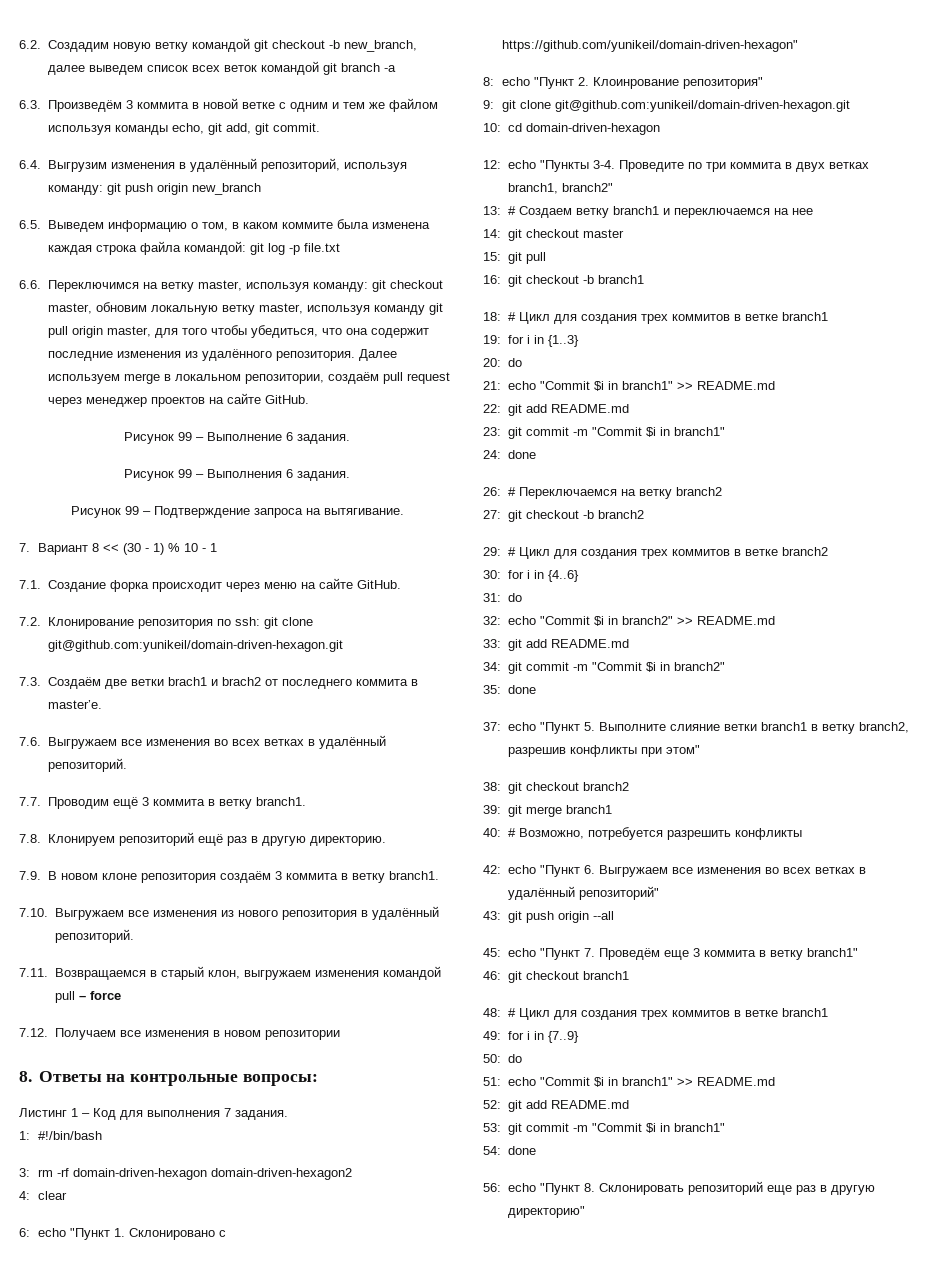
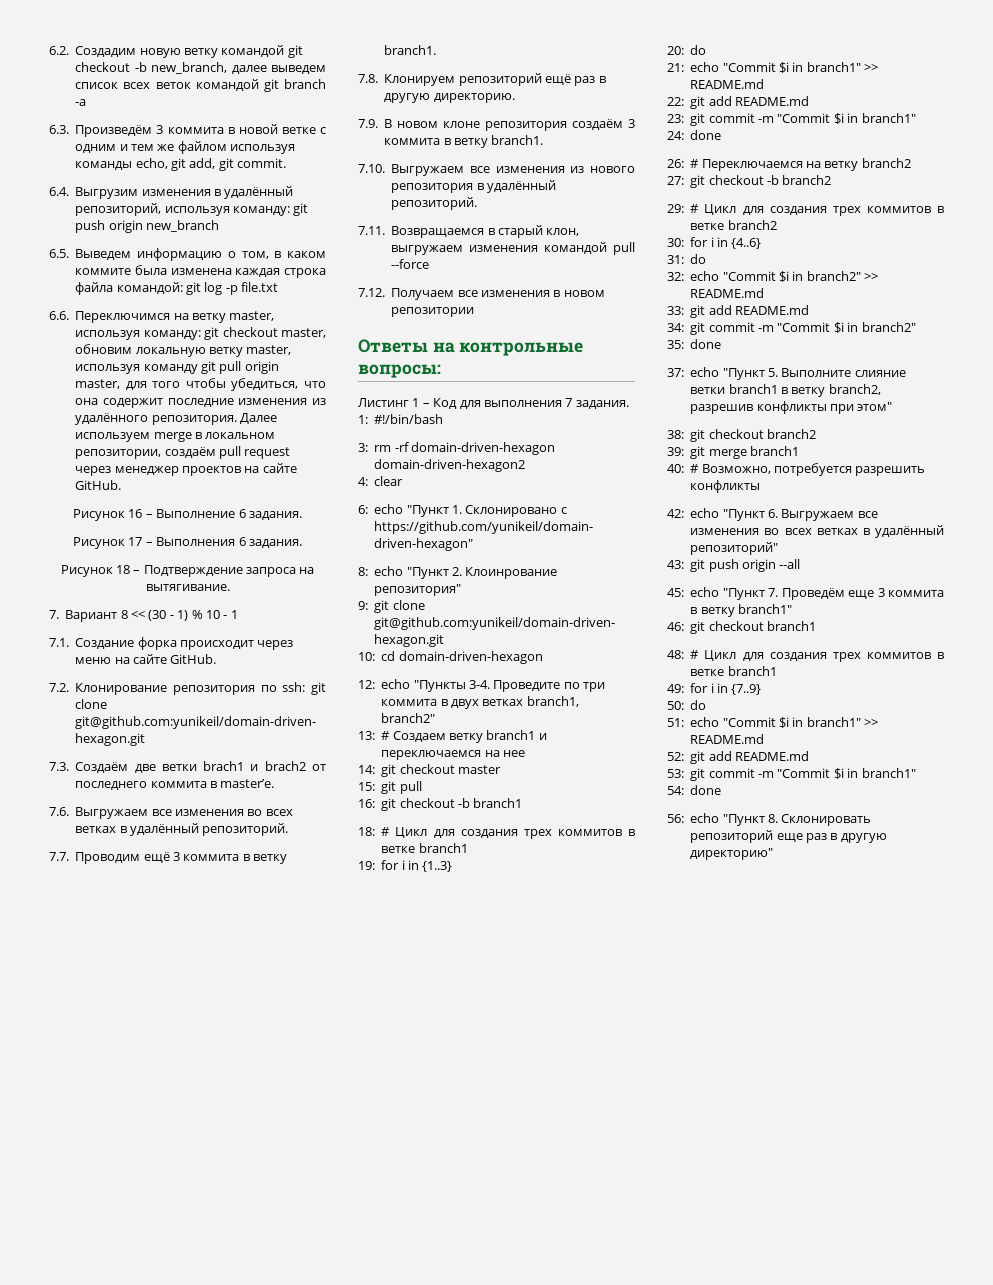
[178,432,192,441] 99 -> [128,509,143,518] 16
[178,469,192,478] 99 -> [128,537,143,546] 17
[124,506,139,515] 99 -> [115,565,130,574] 18
[78,991,121,1000] – force -> [391,259,430,269] --force
[19,1071,32,1082] 8. -> (475, 312) none

